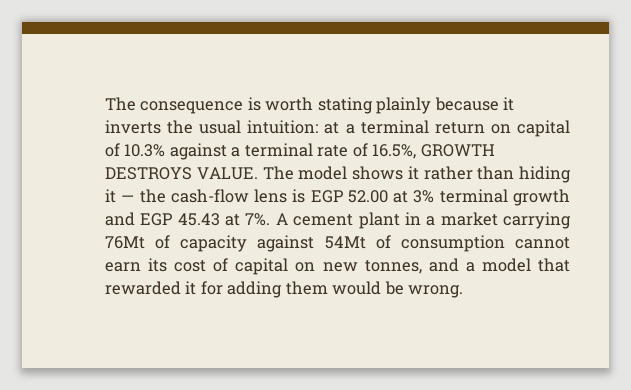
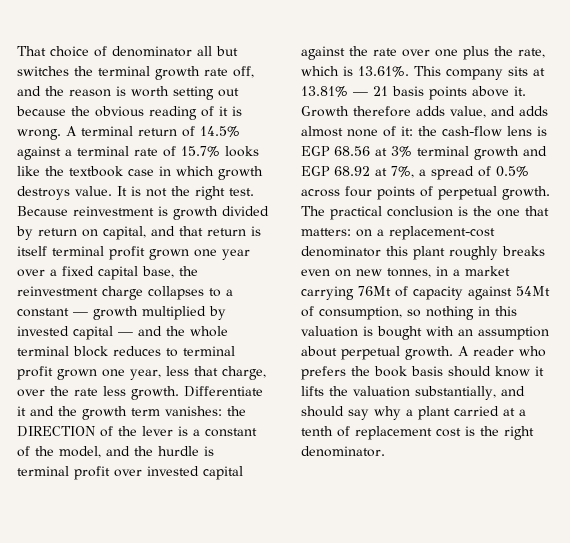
[105,97,515,114] [105,120,570,137] [105,143,166,157] The consequence is worth stating plainly because it inverts the usual intuition: at a terminal return on capital of 10.3% -> [17,46,238,57] [17,66,254,80] [17,86,239,100] [16,106,242,120] [17,126,240,140] That choice of denominator all but switches the terminal growth rate off, and the reason is worth setting out because the obvious reading of it is wrong. A terminal return of 14.5%
[372,144,495,159] [105,166,571,183] [105,189,135,203] 16.5%, GROWTH DESTROYS VALUE. The model shows it rather than hiding it — -> [181,146,259,157] [17,166,263,180] [17,186,254,200] [17,206,269,220] [16,226,261,240] [17,246,250,260] [17,266,198,280] [17,286,233,300] [17,306,226,320] [17,326,228,340] [17,346,235,357] [17,366,266,380] [17,386,263,400] [17,406,246,420] [17,426,257,437] [17,446,214,458] [17,466,243,480] [301,46,545,60] [301,66,545,80] [301,86,526,100] [301,106,548,118] [301,126,413,137] 15.7% looks like the textbook case in which growth destroys value. It is not the right test. Because reinvestment is growth divided by return on capital, and that return is itself terminal profit grown one year over a fixed capital base, the reinvestment charge collapses to a constant — growth multiplied by invested capital — and the whole terminal block reduces to terminal profit grown one year, less that charge, over the rate less growth. Differentiate it and the growth term vanishes: the DIRECTION of the lever is a constant of the model, and the hurdle is terminal profit over invested capital against the rate over one plus the rate, which is 13.61%. This company sits at 13.81% — 21 basis points above it. Growth therefore adds value, and adds almost none of it:
[347,190,388,203] 52.00 -> [334,146,370,156] 68.56
[177,212,400,229] 45.43 at 7%. A cement plant -> [334,166,529,180] [301,186,550,200] [301,206,549,220] [301,226,495,240] [301,246,545,260] [301,268,431,278] 68.92 at 7%, a spread of 0.5% across four points of perpetual growth. The practical conclusion is the one that matters: on a replacement-cost denominator this plant roughly breaks even on new tonnes,
[400,235,570,252] [105,258,570,275] [105,281,464,298] consumption cannot earn its cost of capital on new tonnes, and a model that rewarded it for adding them would be wrong. -> [319,306,517,320] [301,326,549,340] [301,346,546,360] [301,366,544,380] [301,386,525,400] [301,406,526,420] [301,426,534,440] [301,446,385,457] consumption, so nothing in this valuation is bought with an assumption about perpetual growth. A reader who prefers the book basis should know it lifts the valuation substantially, and should say why a plant carried at a tenth of replacement cost is the right denominator.

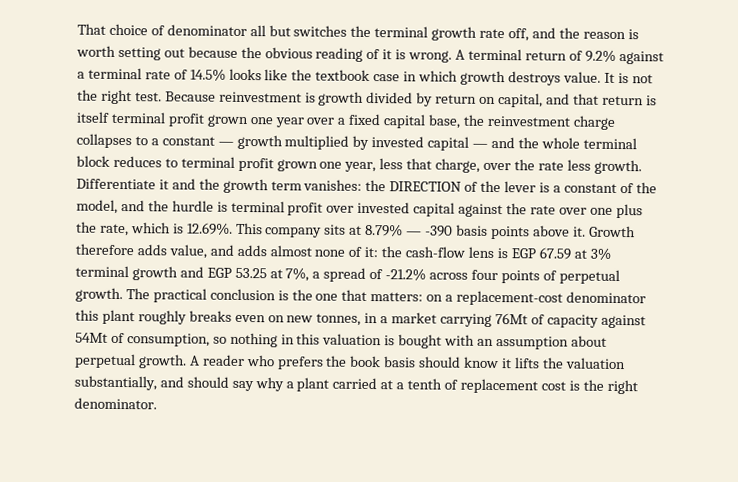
[200,126,240,137] 14.5% -> [584,49,616,62] 9.2%
[181,146,220,157] 15.7% -> [189,68,226,81] 14.5%
[358,66,409,77] 13.61%. -> [186,222,233,235] 12.69%.
[301,86,388,97] 13.81% — 21 -> [365,223,454,237] 8.79% — -390
[334,146,370,156] 68.56 -> [538,247,571,260] 67.59
[334,166,370,176] 68.92 -> [234,267,267,279] 53.25
[496,166,529,177] 0.5% -> [385,268,427,281] -21.2%

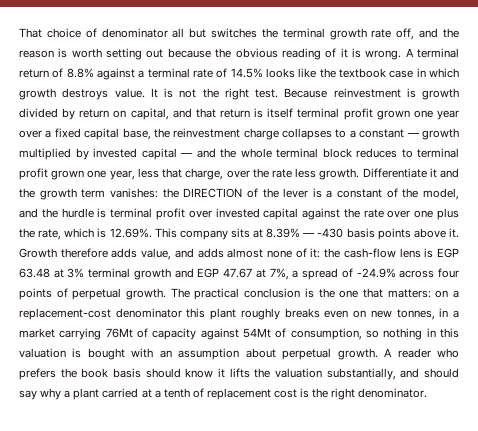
[584,49,616,62] 9.2% -> [66,68,94,78] 8.8%
[365,223,454,237] 8.79% — -390 -> [266,228,344,238] 8.39% — -430
[538,247,571,260] 67.59 -> [19,268,50,278] 63.48
[234,267,267,279] 53.25 -> [223,268,253,278] 47.67
[385,268,427,281] -21.2% -> [356,268,396,278] -24.9%

